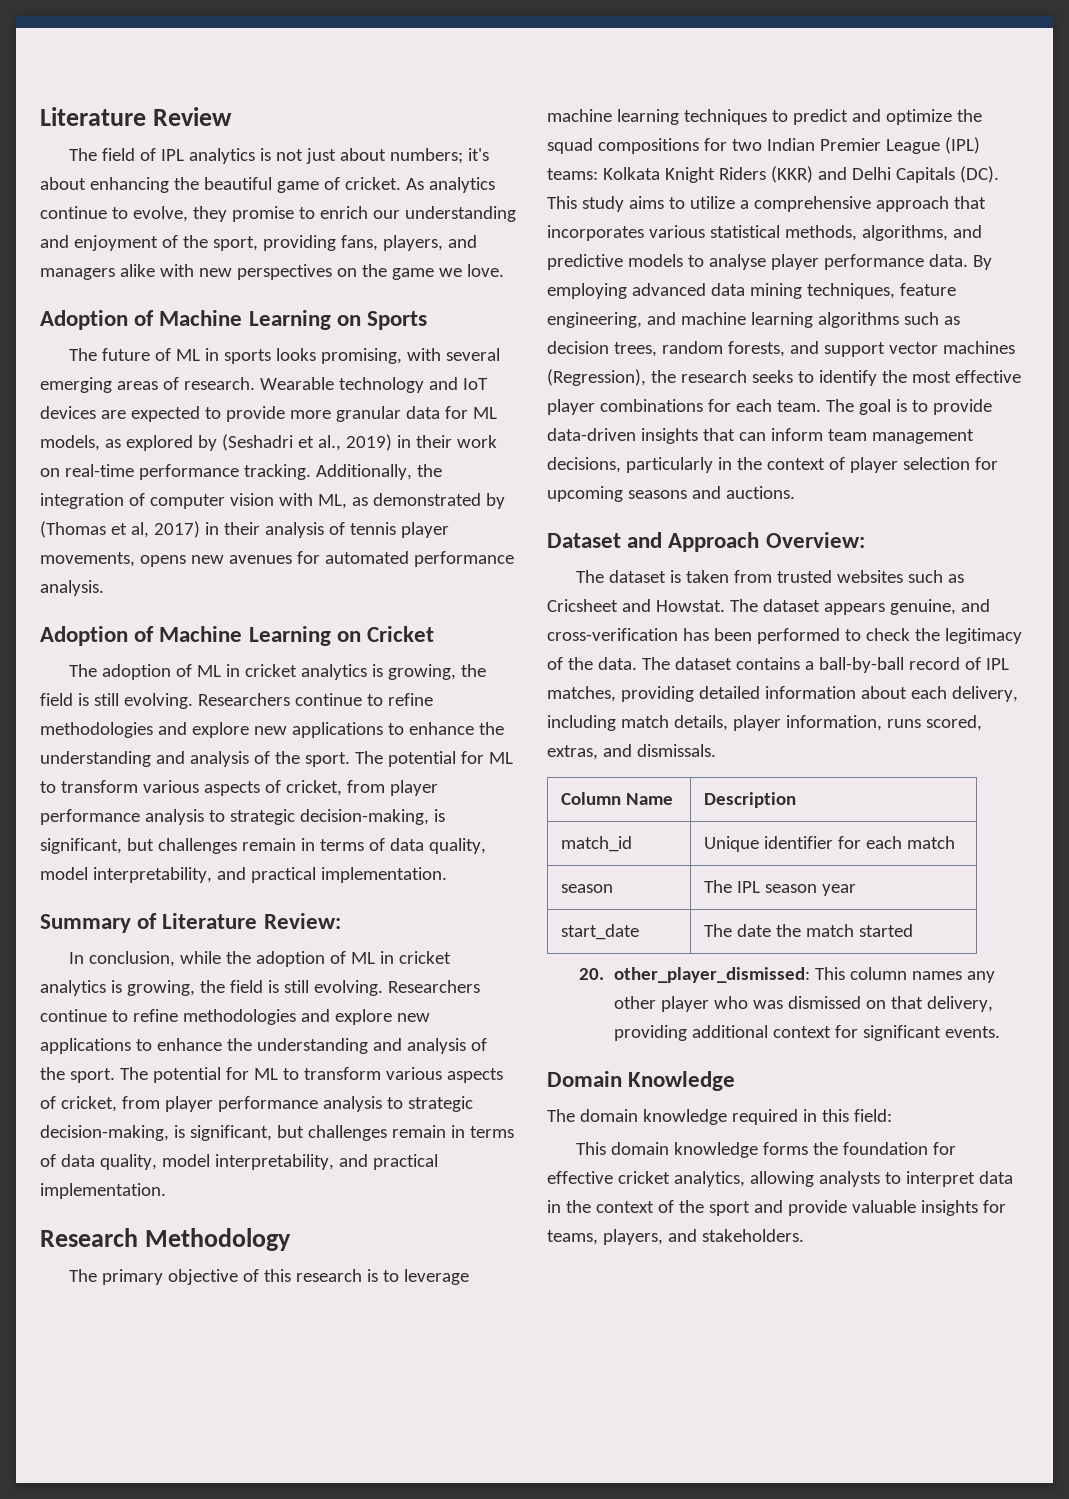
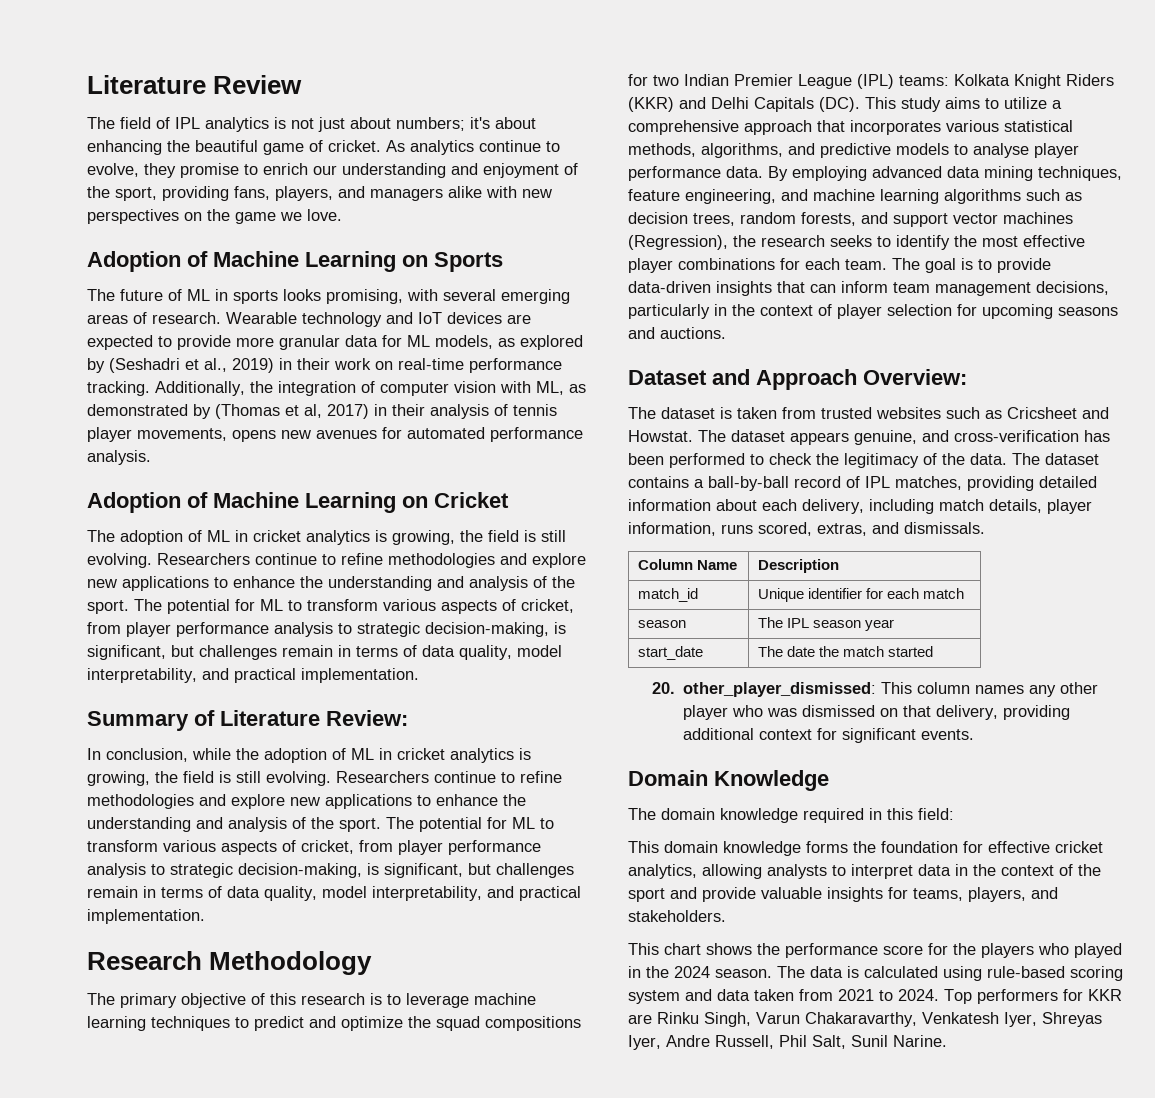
(804, 1235) none -> [628,943,1122,958] [628,966,1123,981] [628,989,1122,1004] [628,1012,1102,1027] [628,1035,947,1050] // This chart shows the performance score for the players who played in the 2024 season. The data is calculated using rule-based scoring system and data taken from 2021 to 2024. Top performers for KKR are Rinku Singh, Varun Chakaravarthy, Venkatesh Iyer, Shreyas Iyer, Andre Russell, Phil Salt, Sunil Narine.

